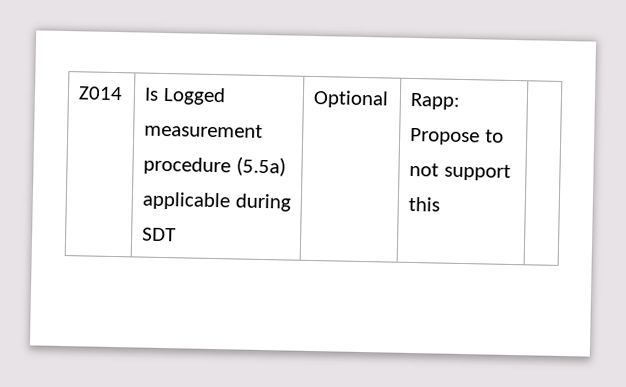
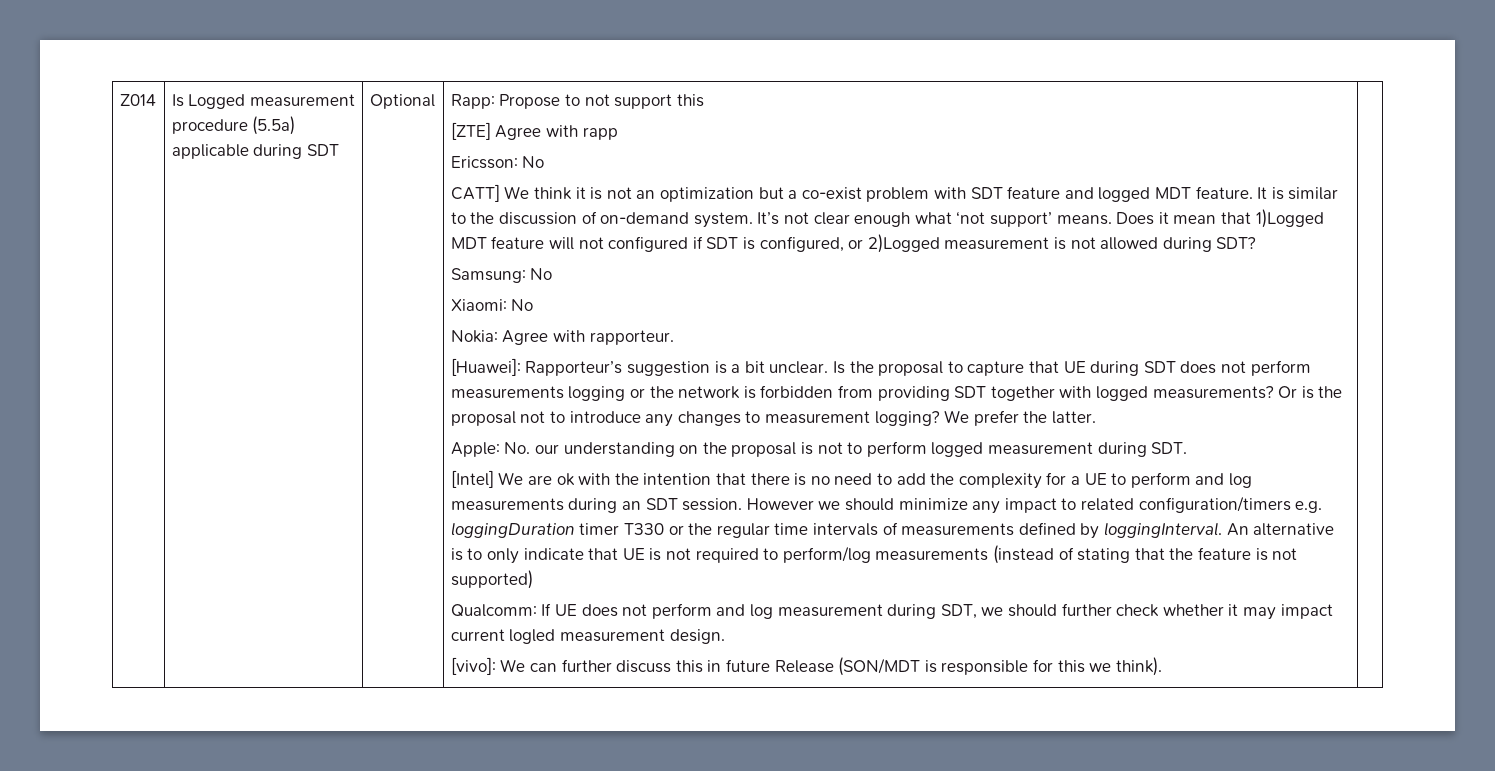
(441, 204) none -> [450,122,618,140] [450,156,545,169] [450,184,1339,202] [450,209,1324,228] [450,234,1257,253] [450,268,553,283] [450,299,534,311] [450,330,674,345] [450,358,1311,376] [450,385,1343,401] [450,410,1096,427] [450,441,1188,457] [450,470,1252,489] [450,496,1323,514] [450,522,1335,539] [450,545,1298,564] [450,570,533,589] [450,603,1333,620] [450,629,725,644] [450,657,1162,676] // [ZTE] Agree with rapp // Ericsson: No // CATT] We think it is not an optimization but a co-exist problem with SDT feature and logged MDT feature. It is similar to the discussion of on-demand system. It’s not clear enough what ‘not support’ means. Does it mean that 1)Logged MDT feature will not configured if SDT is configured, or 2)Logged measurement is not allowed during SDT? // Samsung: No // Xiaomi: No // Nokia: Agree with rapporteur. // [Huawei]: Rapporteur’s suggestion is a bit unclear. Is the proposal to capture that UE during SDT does not perform measurements logging or the network is forbidden from providing SDT together with logged measurements? Or is the proposal not to introduce any changes to measurement logging? We prefer the latter. // Apple: No. our understanding on the proposal is not to perform logged measurement during SDT. // [Intel] We are ok with the intention that there is no need to add the complexity for a UE to perform and log measurements during an SDT session. However we should minimize any impact to related configuration/timers e.g. loggingDuration timer T330 or the regular time intervals of measurements defined by loggingInterval. An alternative is to only indicate that UE is not required to perform/log measurements (instead of stating that the feature is not supported) // Qualcomm: If UE does not perform and log measurement during SDT, we should further check whether it may impact current logled measurement design. // [vivo]: We can further discuss this in future Release (SON/MDT is responsible for this we think).

